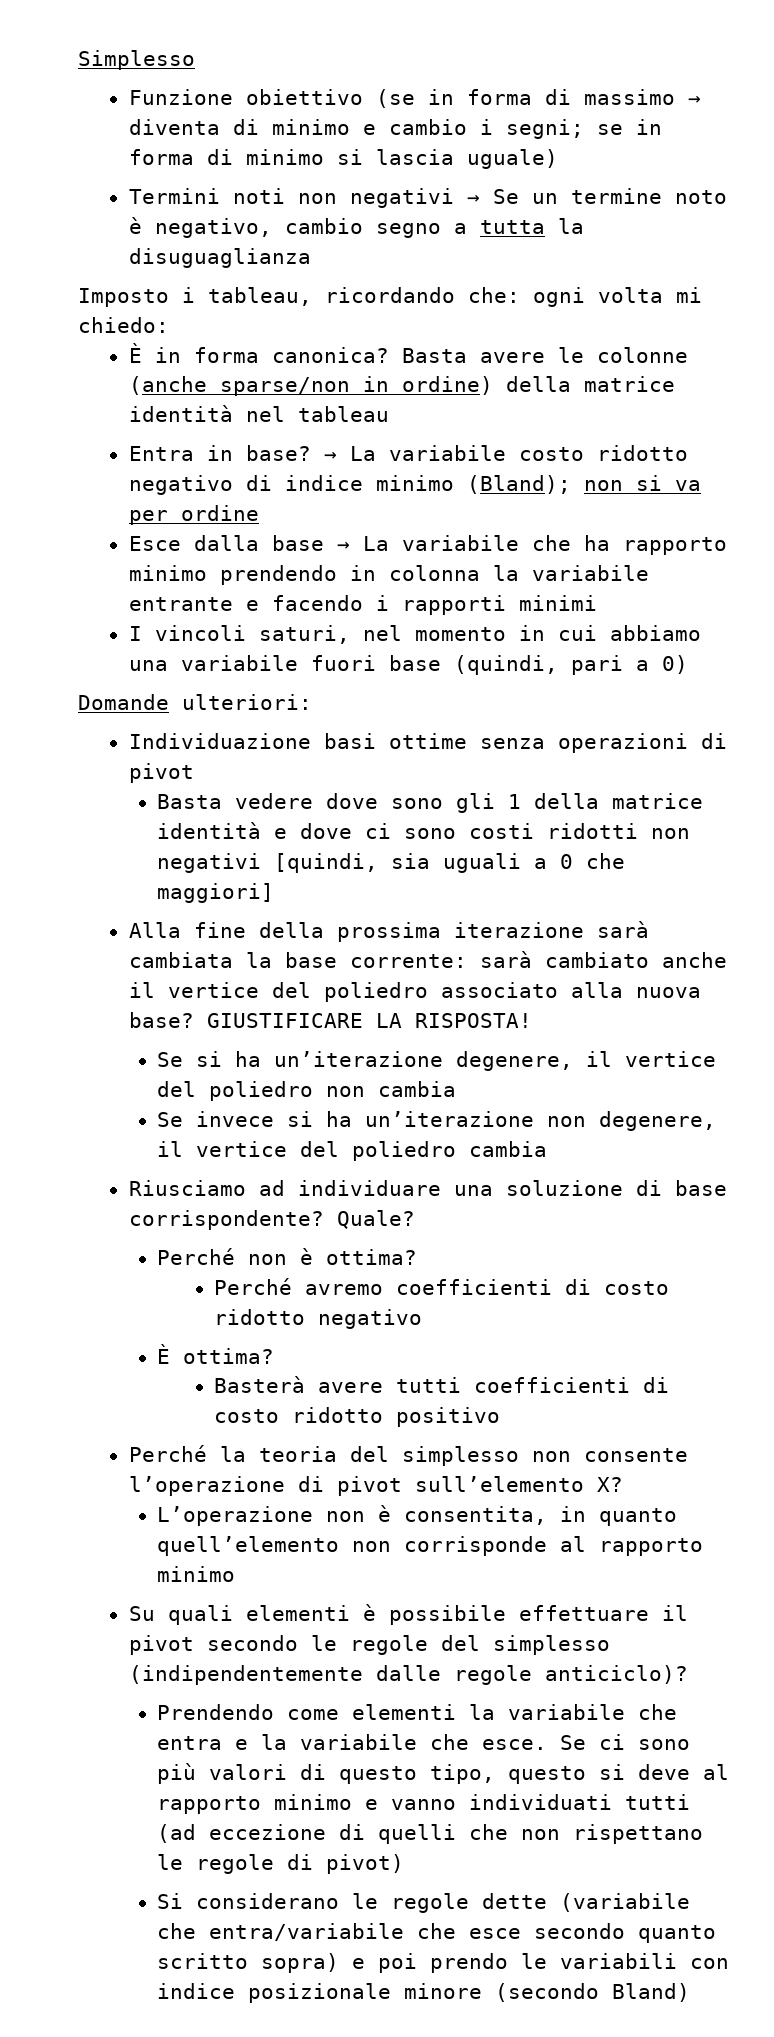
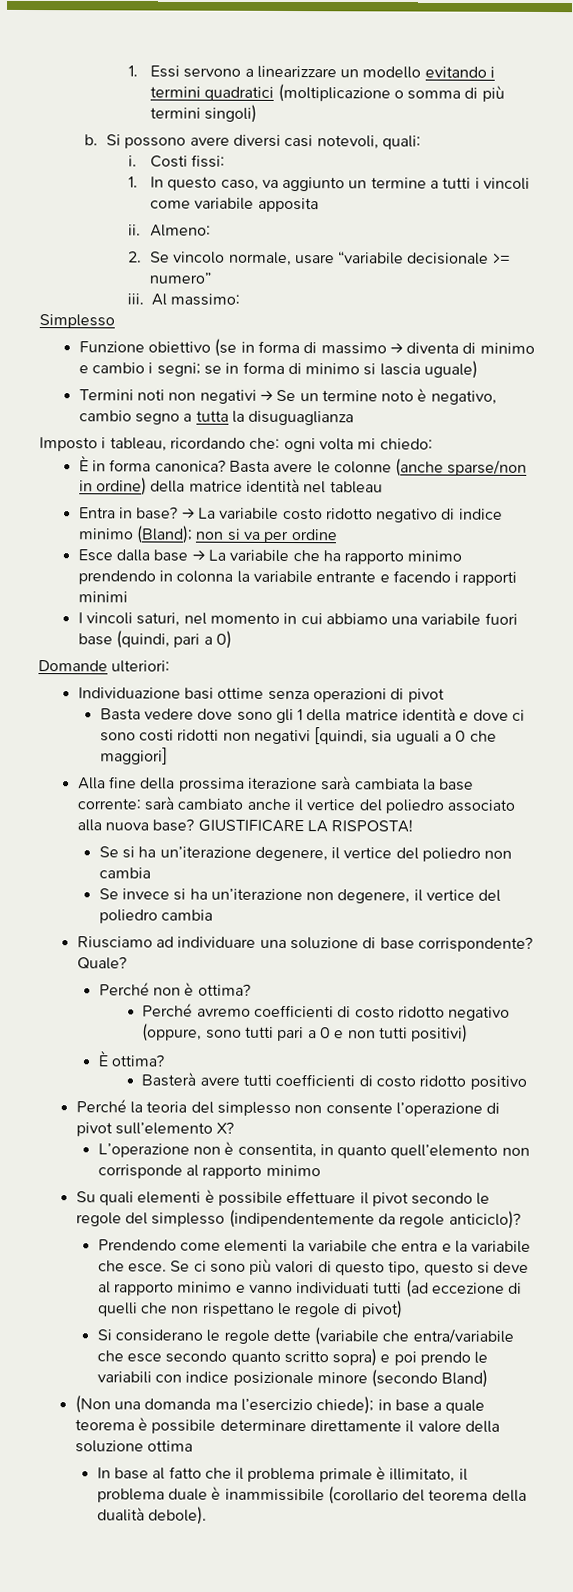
(78, 60) none -> [127,65,496,79] [149,83,505,103] [149,104,258,123] [83,134,421,150] [127,154,226,168] [127,176,531,192] [149,197,319,213] [127,224,211,237] [127,251,511,267] [148,272,212,284] [126,293,241,306] 1. Essi servono a linearizzare un modello evitando i termini quadratici (moltiplicazione o somma di più termini singoli) // b. Si possono avere diversi casi notevoli, quali: // i. Costi fissi: // 1. In questo caso, va aggiunto un termine a tutti i vincoli come variabile apposita // ii. Almeno: // 2. Se vincolo normale, usare “variabile decisionale >= numero” // iii. Al massimo: //
(423, 1319) none -> [142,1023,469,1043] (oppure, sono tutti pari a 0 e non tutti positivi)
[375,1665,441,1681] dalle -> [377,1213,396,1225] da
(691, 1992) none -> [74,1395,486,1415] [74,1417,500,1434] [74,1440,193,1453] [96,1466,468,1483] [96,1486,527,1505] [96,1506,207,1525] // (Non una domanda ma l’esercizio chiede); in base a quale teorema è possibile determinare direttamente il valore della soluzione ottima // In base al fatto che il problema primale è illimitato, il problema duale è inammissibile (corollario del teorema della dualità debole).

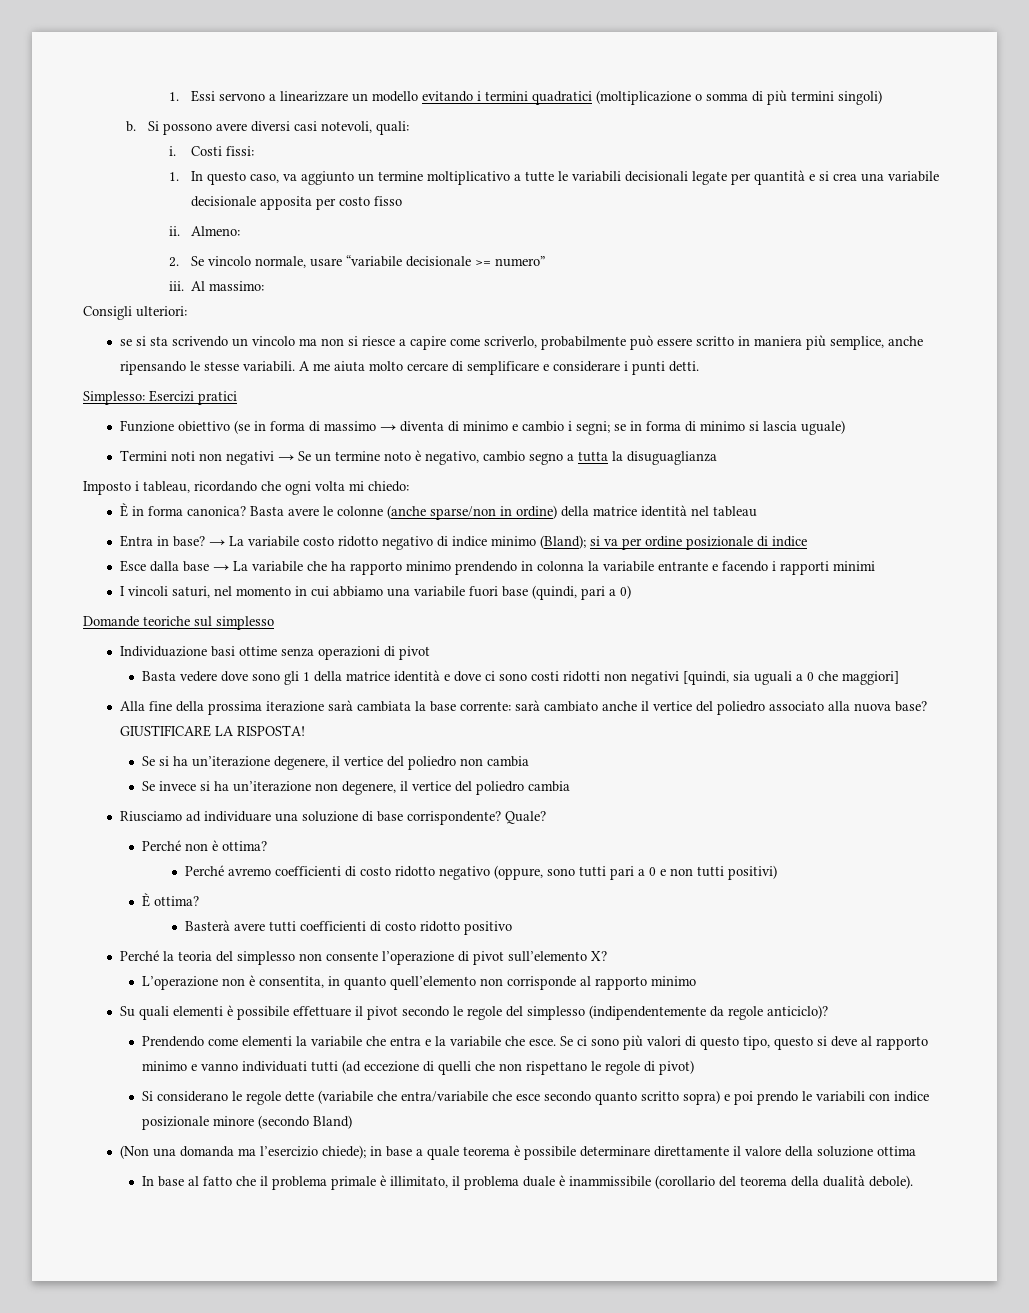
[430,177,531,190] [149,197,319,213] a tutti i vincoli come variabile apposita -> [426,170,939,185] [190,196,402,210] moltiplicativo a tutte le variabili decisionali legate per quantità e si crea una variabile decisionale apposita per costo fisso
[39,314,115,329] Simplesso -> [83,306,187,320] [120,335,924,350] [120,361,700,375] [83,390,237,405] Consigli ulteriori: // se si sta scrivendo un vincolo ma non si riesce a capire come scriverlo, probabilmente può essere scritto in maniera più semplice, anche ripensando le stesse variabili. A me aiuta molto cercare di semplificare e considerare i punti detti. // Simplesso: Esercizi pratici
[249,437,281,449] che: -> [261,481,281,491] che
[195,531,225,540] non -> (587, 542) none
(338, 535) none -> [686,536,808,550] posizionale di indice
[111,660,171,673] ulteriori: -> [143,616,274,630] teoriche sul simplesso

